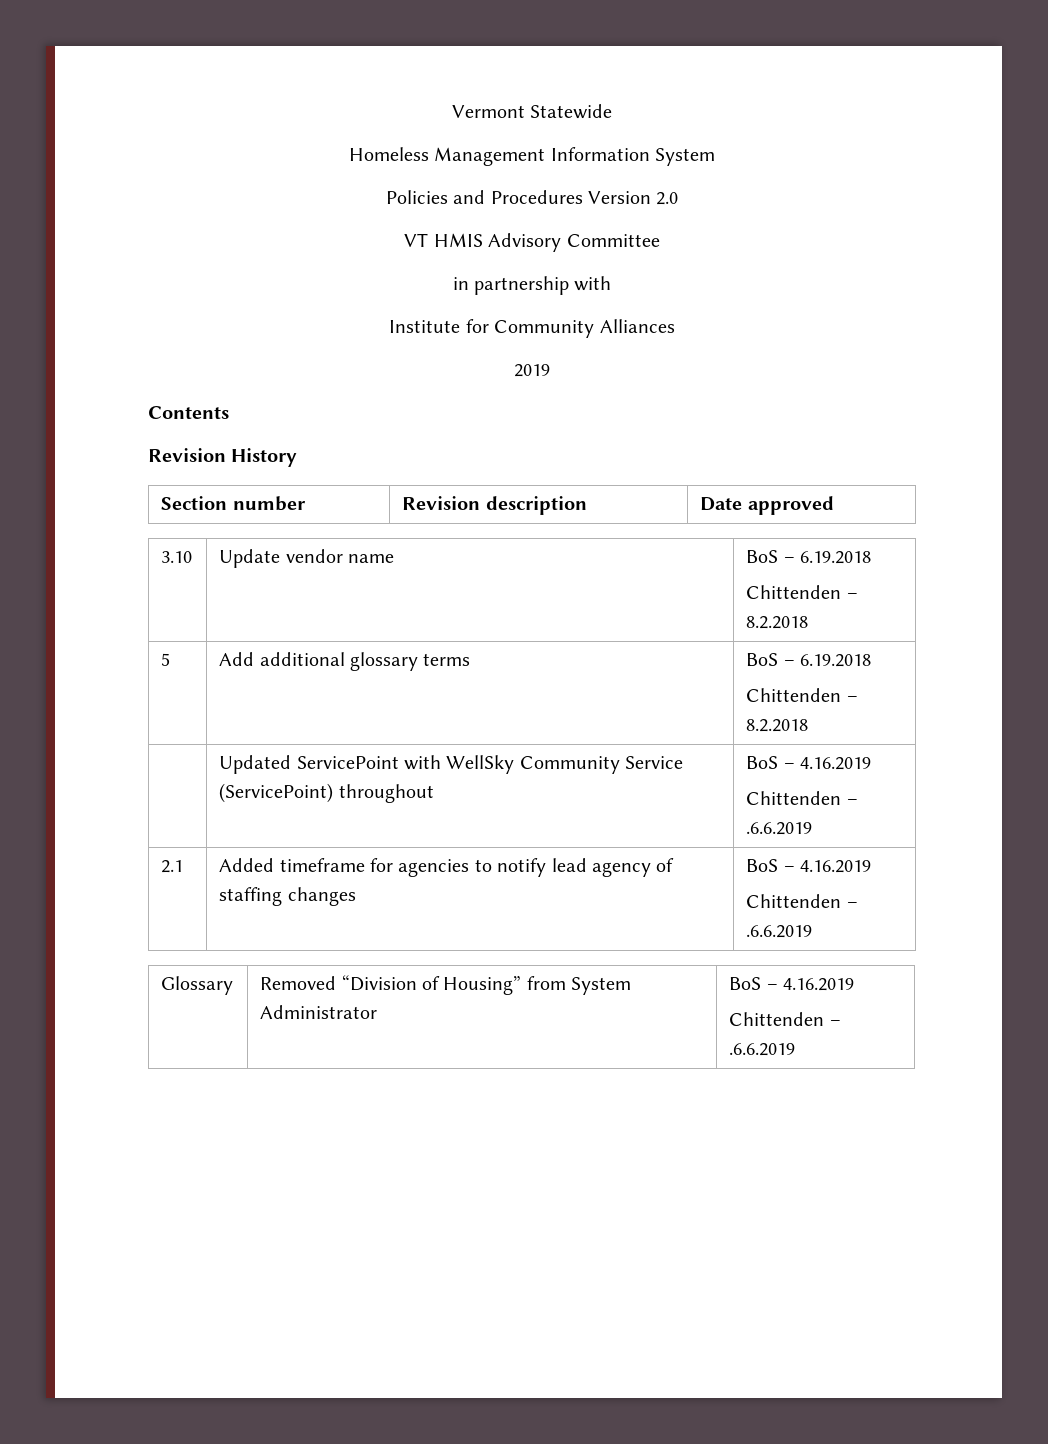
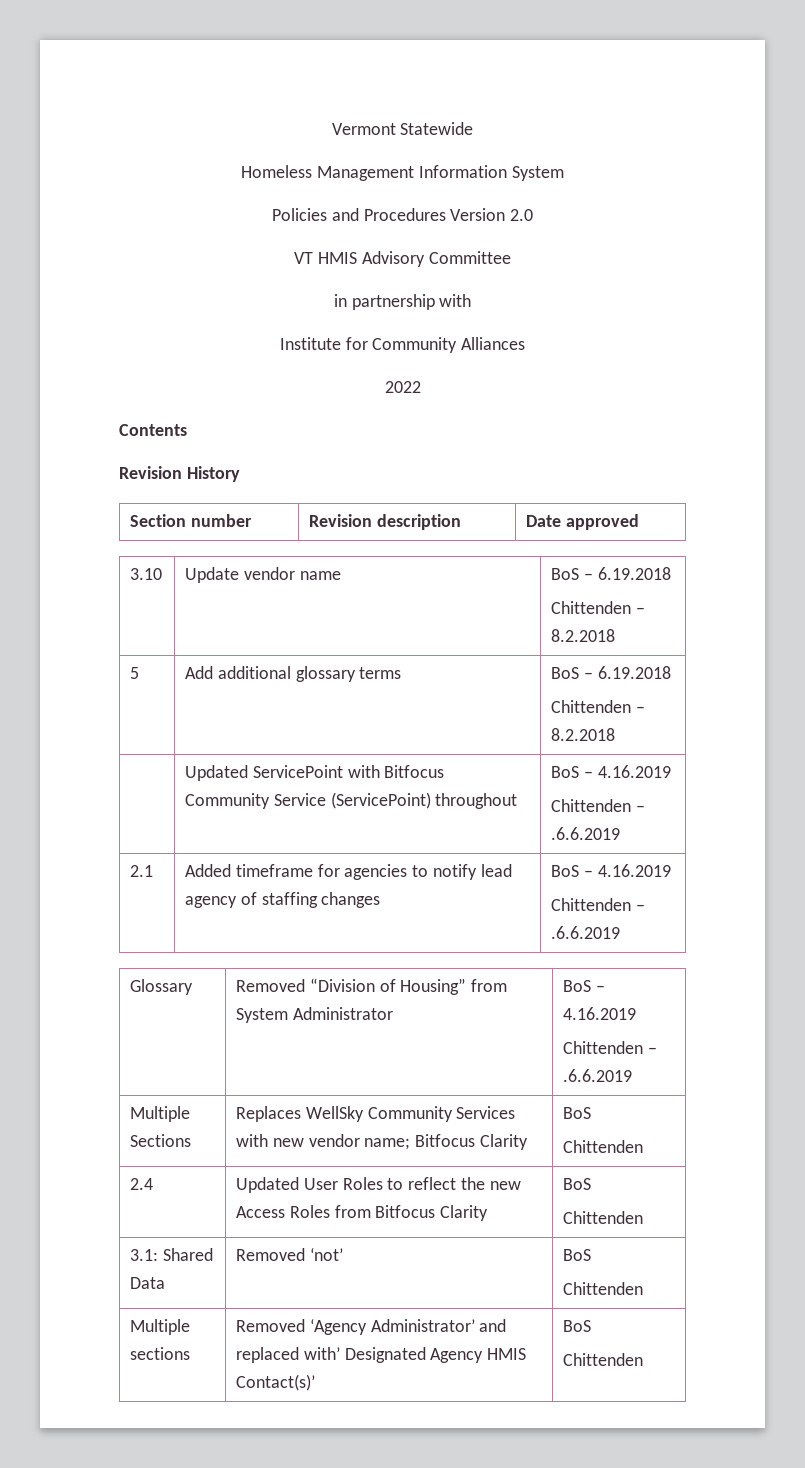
[514,364,550,377] 2019 -> [384,381,421,393] 2022
[446,755,515,774] WellSky -> [384,765,445,778] Bitfocus
(796, 1049) none -> [130,1106,191,1122] [130,1134,192,1147] [236,1106,516,1122] [236,1134,528,1150] [563,1107,592,1119] [563,1140,644,1153] [130,1178,154,1190] [236,1177,521,1193] [236,1205,489,1221] [563,1178,592,1190] [563,1211,644,1224] [130,1248,213,1261] [130,1277,166,1289] [236,1248,343,1261] [563,1249,592,1261] [563,1282,644,1295] [130,1319,191,1335] [130,1347,191,1360] [236,1319,507,1335] [236,1347,527,1363] [236,1374,316,1391] [563,1320,592,1332] [563,1353,644,1366] // Multiple Sections | Replaces WellSky Community Services with new vendor name; Bitfocus Clarity | BoS // Chittenden // 2.4 | Updated User Roles to reflect the new Access Roles from Bitfocus Clarity | BoS // Chittenden // 3.1: Shared Data | Removed ‘not’ | BoS // Chittenden // Multiple sections | Removed ‘Agency Administrator’ and replaced with’ Designated Agency HMIS Contact(s)’ | BoS // Chittenden

